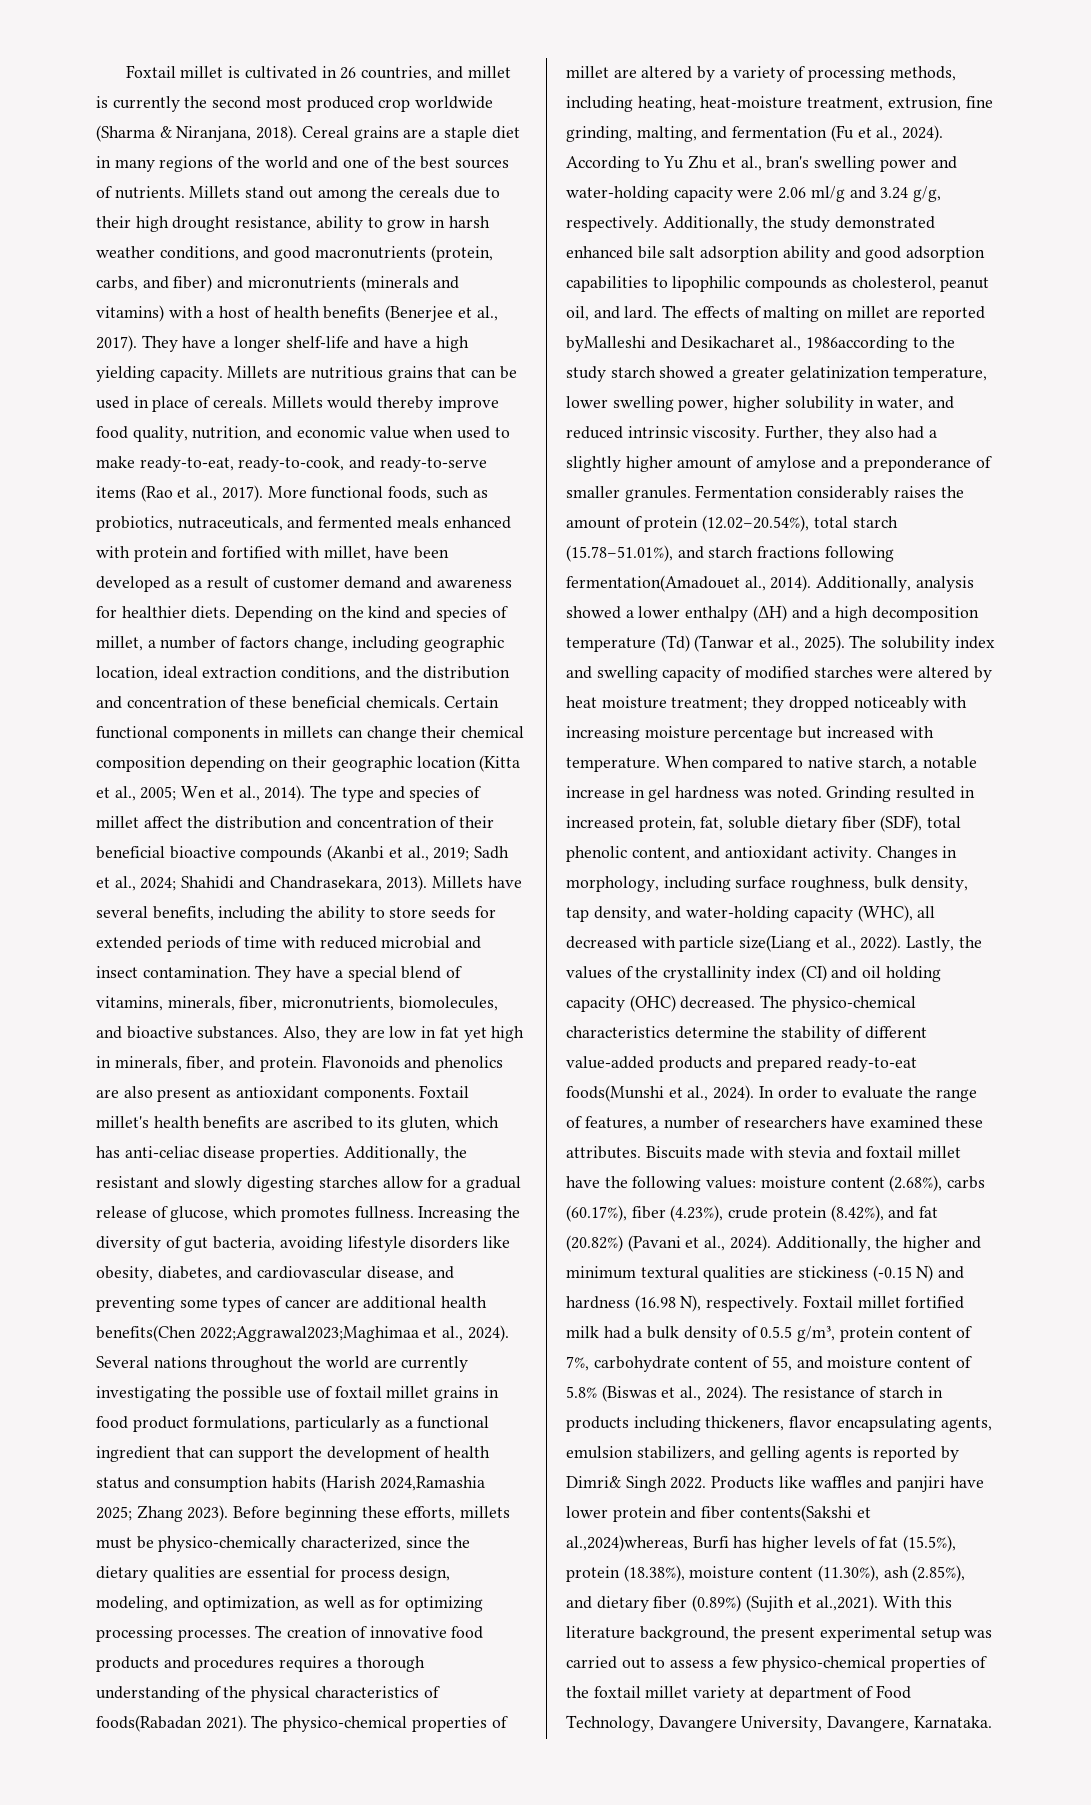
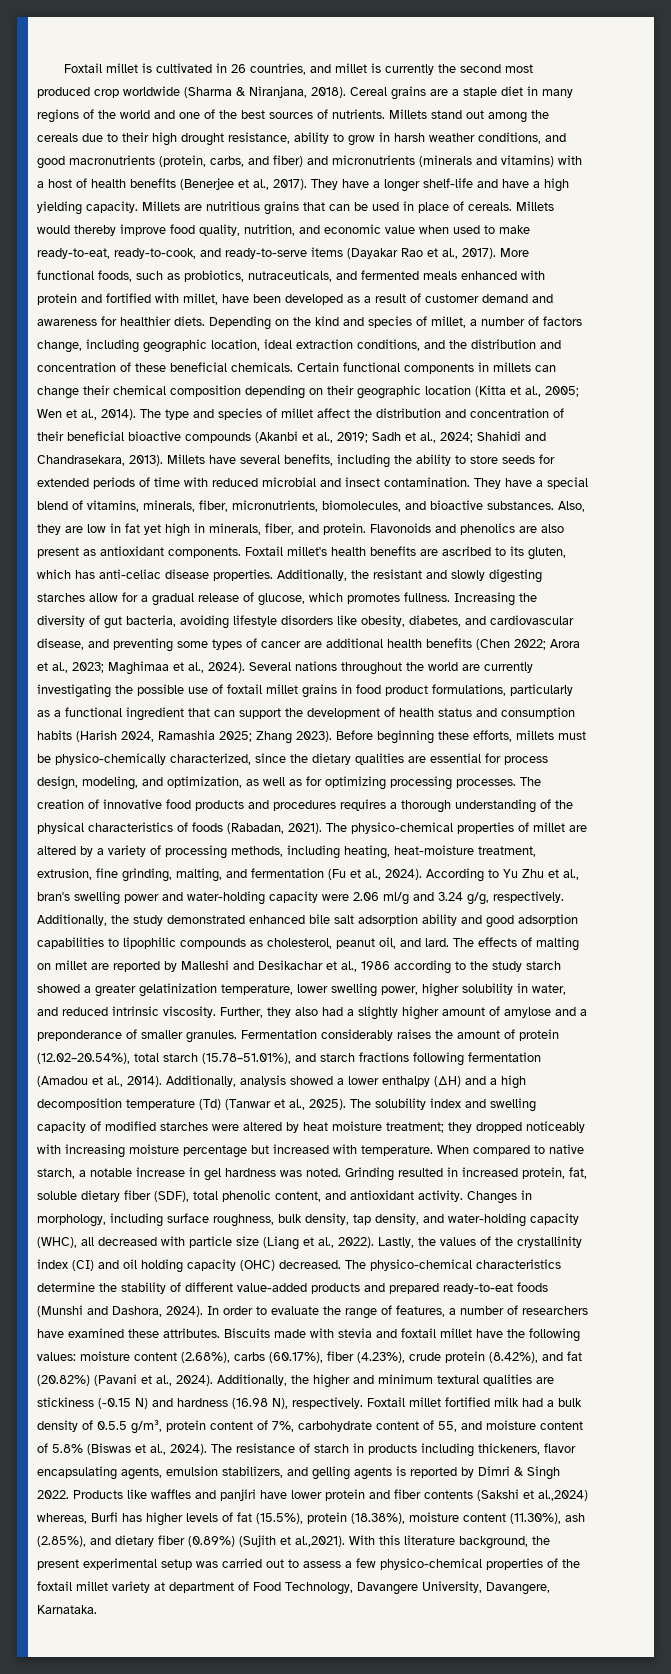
[140,485,173,502] (Rao -> [347,248,423,259] (Dayakar Rao
[96,1325,419,1342] benefits(Chen 2022;Aggrawal2023;Maghimaa -> [426,638,580,650] [37,661,169,675] benefits (Chen 2022; Arora et al., 2023; Maghimaa
[379,1476,485,1491] 2024,Ramashia -> [121,730,215,742] 2024, Ramashia
[96,1715,202,1732] foods(Rabadan -> [192,822,284,834] foods (Rabadan,
[566,336,908,352] byMalleshi and Desikacharet al., 1986according -> [164,960,451,974] by Malleshi and Desikachar et al., 1986 according
[566,575,740,592] fermentation(Amadouet -> [468,1052,541,1062] [37,1076,103,1087] fermentation (Amadou et
[739,935,812,952] size(Liang -> [236,1236,299,1250] size (Liang
[566,1085,709,1102] foods(Munshi et al., -> [517,1282,548,1292] [37,1305,162,1317] foods (Munshi and Dashora,
[566,1476,621,1488] Dimri& -> [478,1466,524,1476] Dimri &
[739,1505,871,1522] [566,1535,688,1552] contents(Sakshi et al.,2024)whereas, -> [424,1489,588,1501] [37,1513,87,1524] contents (Sakshi et al.,2024) whereas,

